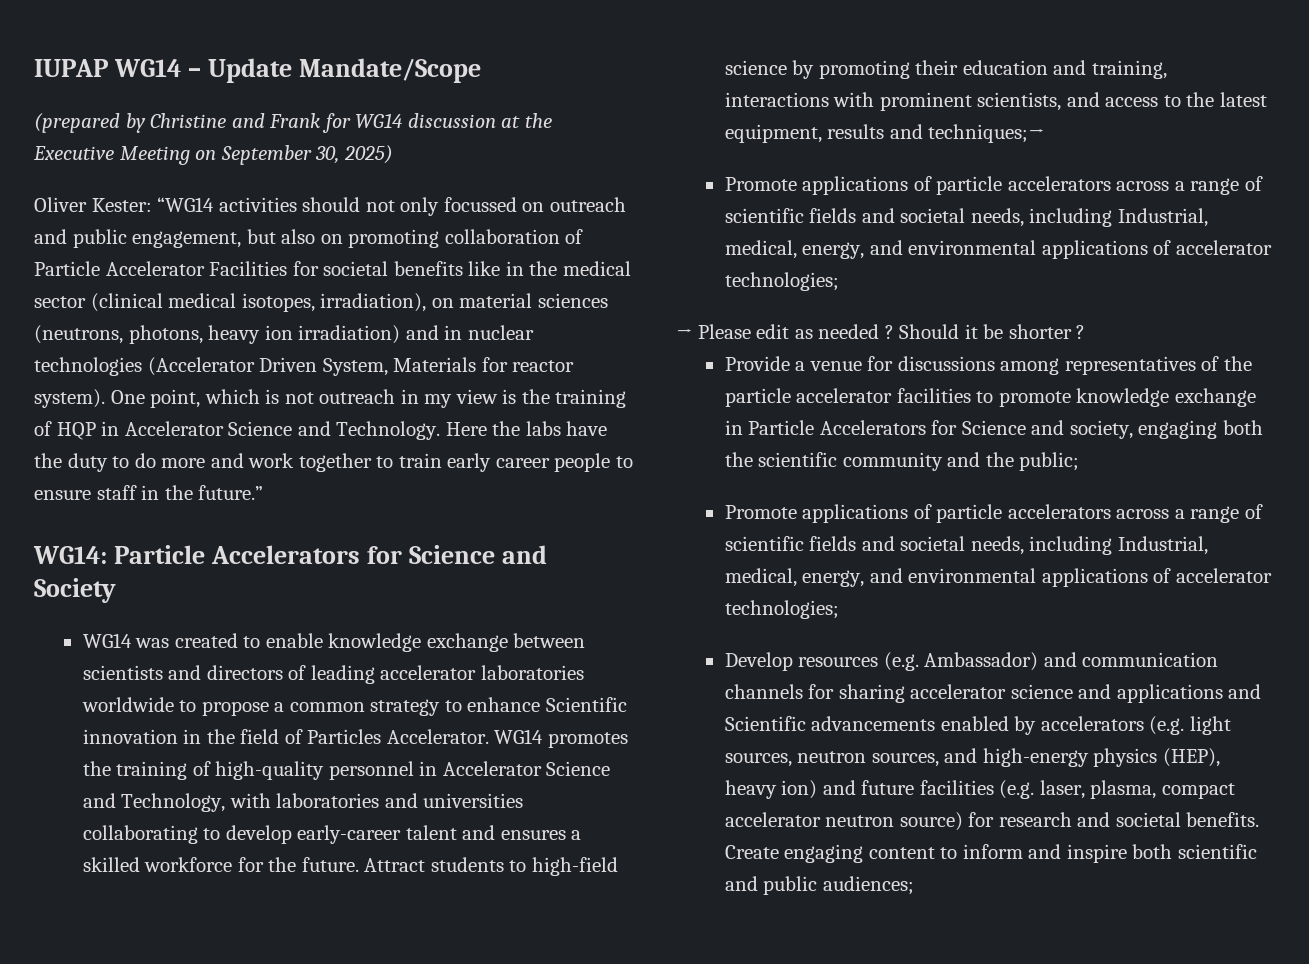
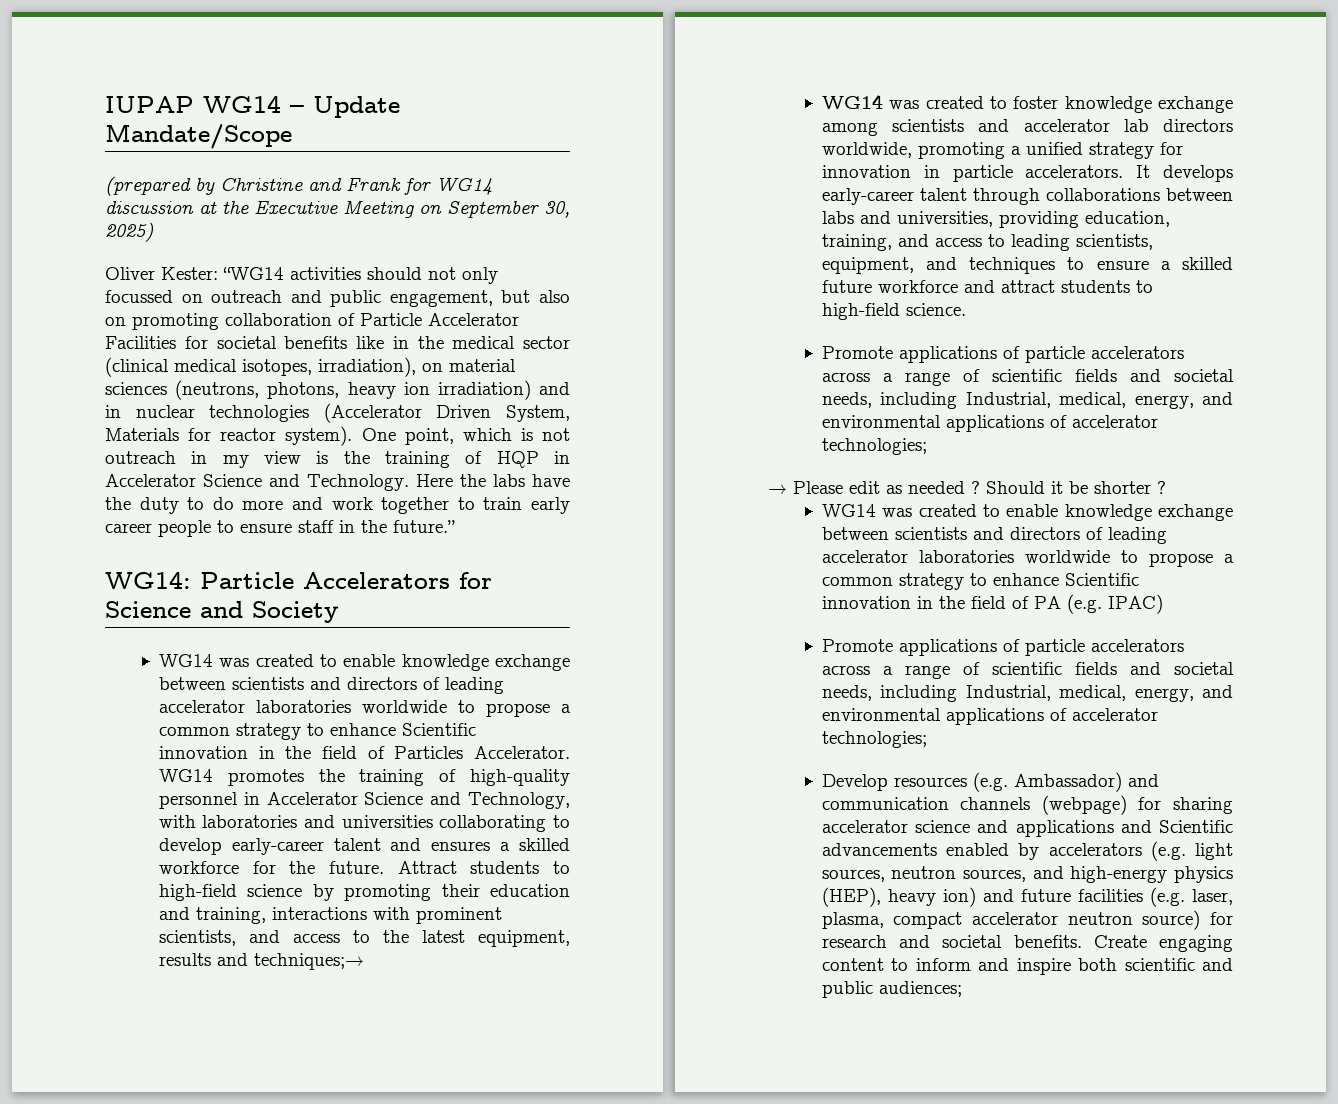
(1045, 133) none -> [821,94,1233,113] [821,119,1233,136] [821,142,1183,159] [821,165,1233,182] [821,188,1233,205] [821,211,1170,228] [821,234,1153,251] [821,257,1233,274] [821,280,1153,293] [821,303,966,320] // WG14 was created to foster knowledge exchange among scientists and accelerator lab directors worldwide, promoting a unified strategy for innovation in particle accelerators. It develops early-career talent through collaborations between labs and universities, providing education, training, and access to leading scientists, equipment, and techniques to ensure a skilled future workforce and attract students to high-field science.
[724,356,1252,375] [724,388,1256,407] [724,420,1263,439] [724,452,1080,471] Provide a venue for discussions among representatives of the particle accelerator facilities to promote knowledge exchange in Particle Accelerators for Science and society, engaging both the scientific community and the public; -> [821,504,1233,521] [821,527,1167,544] [821,550,1234,567] [821,573,1139,590] [821,594,1163,614] WG14 was created to enable knowledge exchange between scientists and directors of leading accelerator laboratories worldwide to propose a common strategy to enhance Scientific innovation in the field of PA (e.g. IPAC)
(803, 691) none -> [1041,795,1127,815] (webpage)

